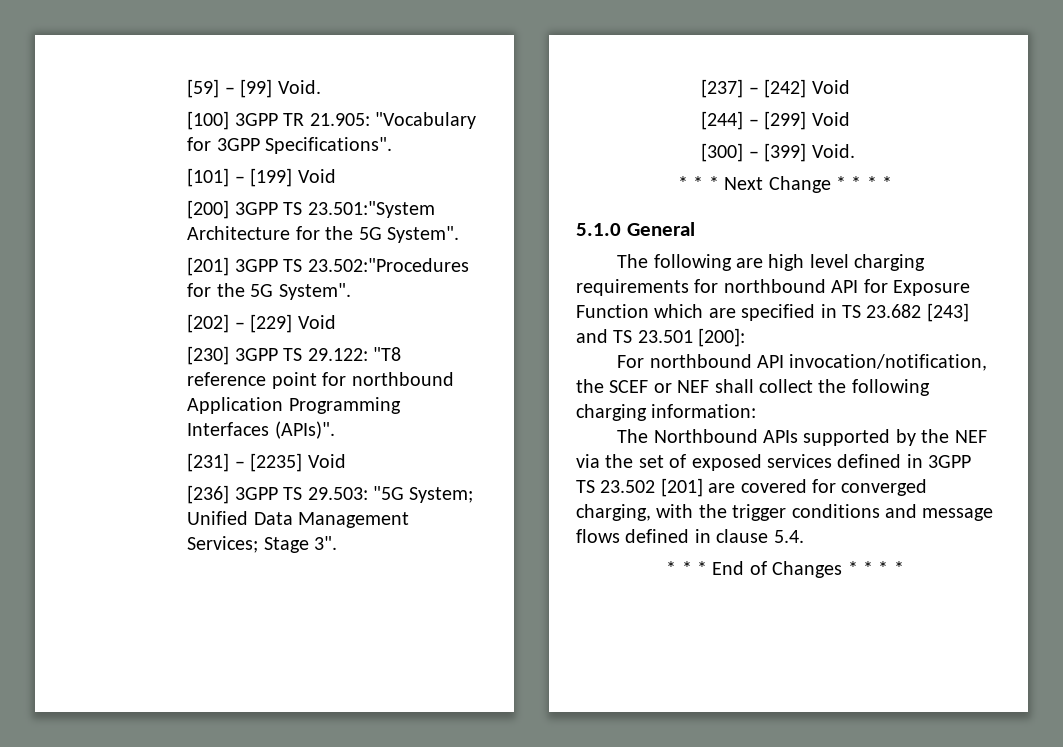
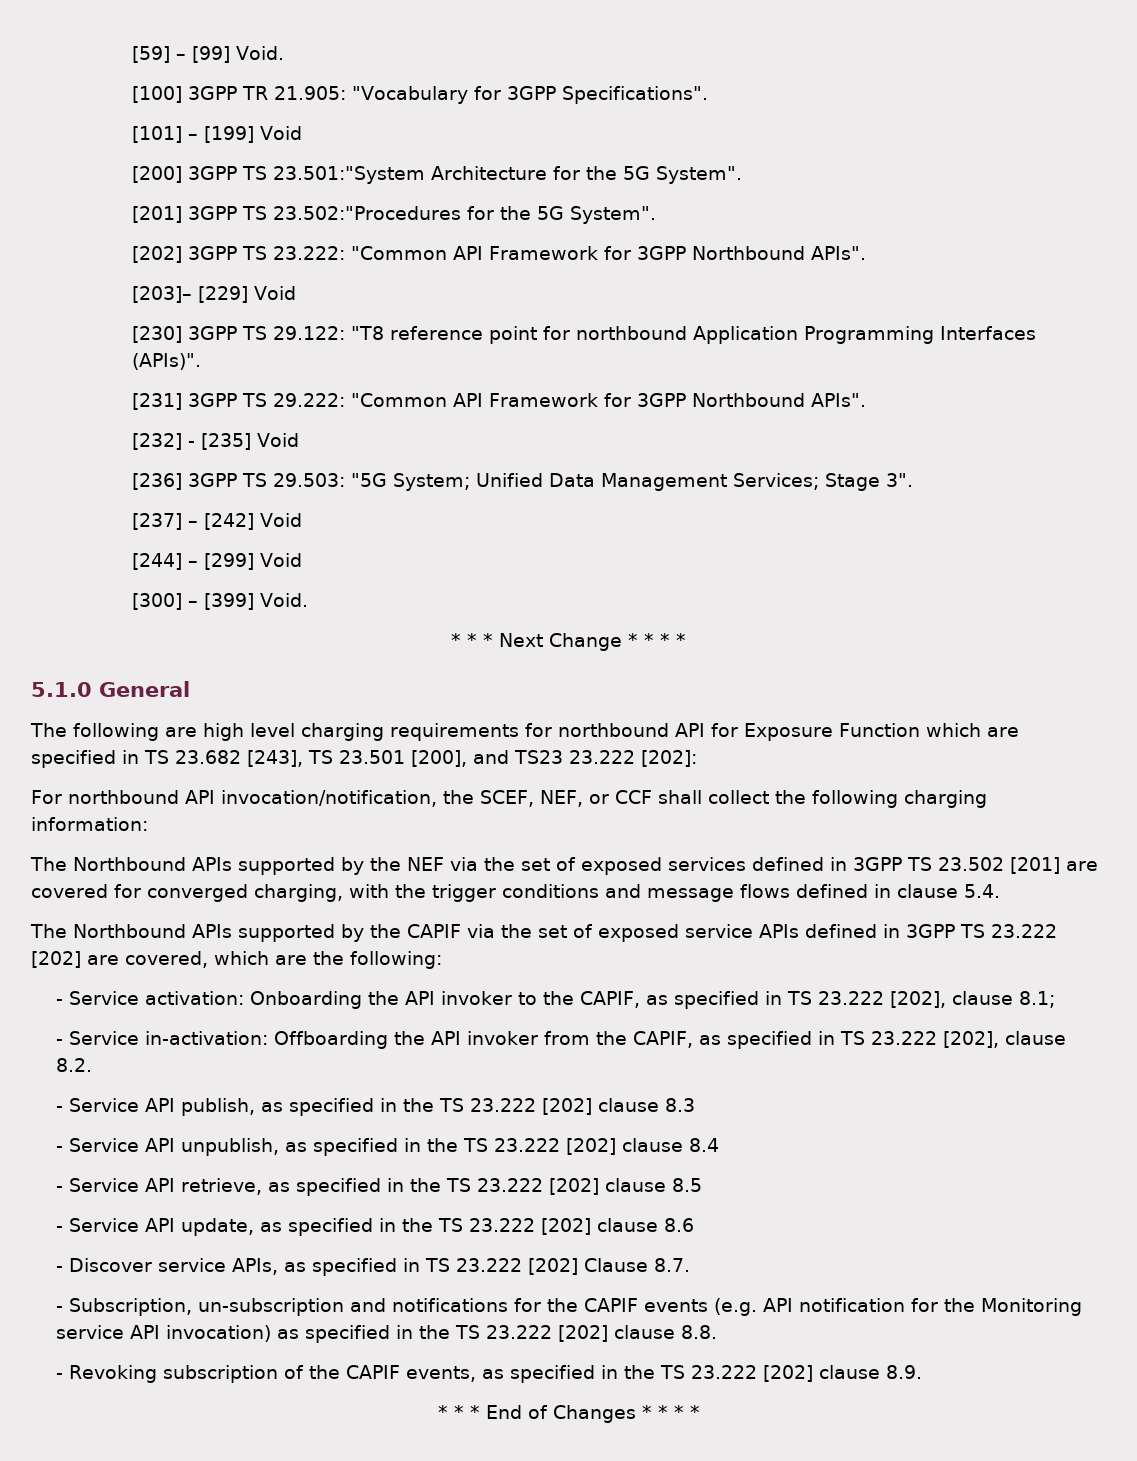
[234,322,245,329] – -> [188,246,867,260] [132,286,193,303] 3GPP TS 23.222: "Common API Framework for 3GPP Northbound APIs". // [203]–
[234,453,303,472] – [2235] -> [188,393,867,407] [132,433,252,450] 3GPP TS 29.222: "Common API Framework for 3GPP Northbound APIs". // [232] - [235]
[926,303,969,322] [576,328,746,347] [243] and TS 23.501 [200]: -> [247,750,697,767] [243], TS 23.501 [200], and TS23 23.222 [202]:
[609,380,710,393] SCEF or NEF -> [479,790,652,807] SCEF, NEF, or CCF
(804, 536) none -> [30,924,1057,942] [31,951,442,969] [56,991,1056,1009] [56,1031,1067,1049] [56,1058,93,1072] [56,1098,696,1116] [56,1138,720,1156] [56,1178,703,1196] [56,1218,695,1236] [56,1258,691,1276] [56,1298,1083,1316] [56,1325,718,1343] [56,1365,923,1383] // The Northbound APIs supported by the CAPIF via the set of exposed service APIs defined in 3GPP TS 23.222 [202] are covered, which are the following: // - Service activation: Onboarding the API invoker to the CAPIF, as specified in TS 23.222 [202], clause 8.1; // - Service in-activation: Offboarding the API invoker from the CAPIF, as specified in TS 23.222 [202], clause 8.2. // - Service API publish, as specified in the TS 23.222 [202] clause 8.3 // - Service API unpublish, as specified in the TS 23.222 [202] clause 8.4 // - Service API retrieve, as specified in the TS 23.222 [202] clause 8.5 // - Service API update, as specified in the TS 23.222 [202] clause 8.6 // - Discover service APIs, as specified in TS 23.222 [202] Clause 8.7. // - Subscription, un-subscription and notifications for the CAPIF events (e.g. API notification for the Monitoring service API invocation) as specified in the TS 23.222 [202] clause 8.8. // - Revoking subscription of the CAPIF events, as specified in the TS 23.222 [202] clause 8.9.

